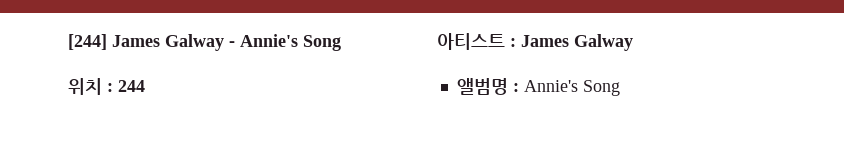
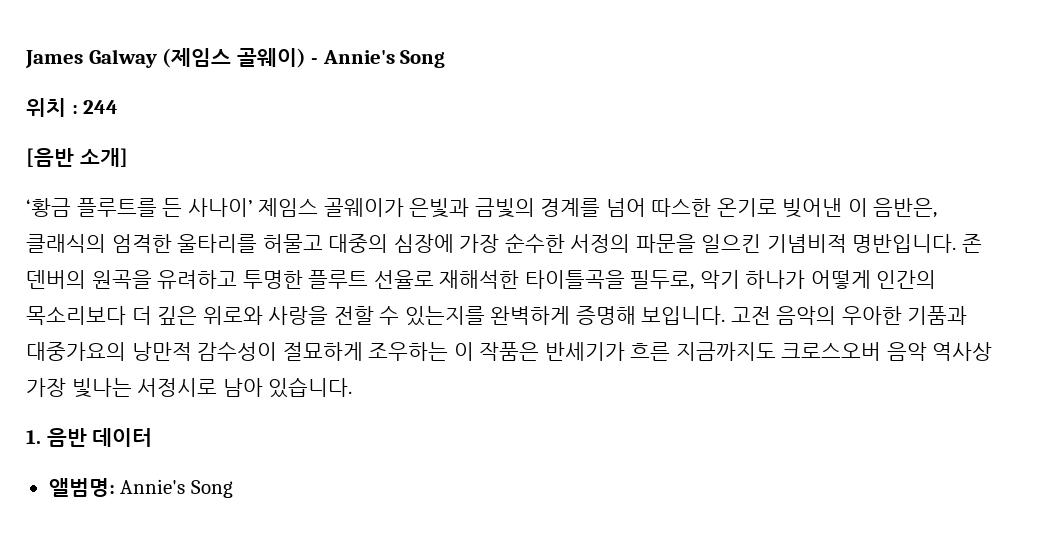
[68,34,224,51] [244] James Galway -> [25,48,306,68] James Galway (제임스 골웨이)
[437,33,633,51] [456,78,519,95] 아티스트 : James Galway // 앨범명 : -> [26,148,128,167] [26,198,938,218] [26,233,982,253] [26,270,937,290] [26,306,968,326] [26,342,993,361] [26,377,353,398] [26,428,153,447] [48,478,115,497] [음반 소개] // ‘황금 플루트를 든 사나이’ 제임스 골웨이가 은빛과 금빛의 경계를 넘어 따스한 온기로 빚어낸 이 음반은, 클래식의 엄격한 울타리를 허물고 대중의 심장에 가장 순수한 서정의 파문을 일으킨 기념비적 명반입니다. 존 덴버의 원곡을 유려하고 투명한 플루트 선율로 재해석한 타이틀곡을 필두로, 악기 하나가 어떻게 인간의 목소리보다 더 깊은 위로와 사랑을 전할 수 있는지를 완벽하게 증명해 보입니다. 고전 음악의 우아한 기품과 대중가요의 낭만적 감수성이 절묘하게 조우하는 이 작품은 반세기가 흐른 지금까지도 크로스오버 음악 역사상 가장 빛나는 서정시로 남아 있습니다. // 1. 음반 데이터 // 앨범명:

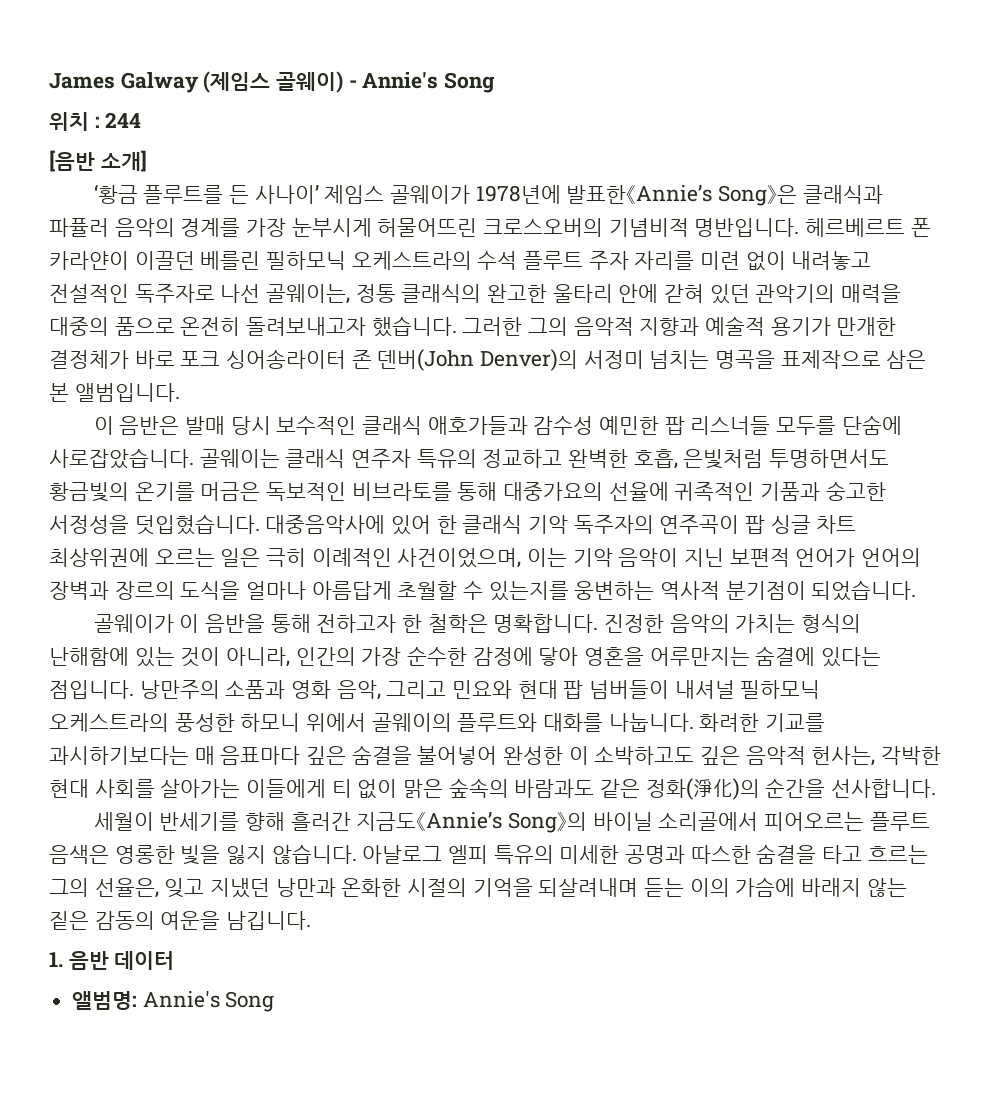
[409,198,938,218] [26,233,982,253] [26,270,937,290] [26,306,968,326] [26,342,993,361] [26,377,353,398] 은빛과 금빛의 경계를 넘어 따스한 온기로 빚어낸 이 음반은, 클래식의 엄격한 울타리를 허물고 대중의 심장에 가장 순수한 서정의 파문을 일으킨 기념비적 명반입니다. 존 덴버의 원곡을 유려하고 투명한 플루트 선율로 재해석한 타이틀곡을 필두로, 악기 하나가 어떻게 인간의 목소리보다 더 깊은 위로와 사랑을 전할 수 있는지를 완벽하게 증명해 보입니다. 고전 음악의 우아한 기품과 대중가요의 낭만적 감수성이 절묘하게 조우하는 이 작품은 반세기가 흐른 지금까지도 크로스오버 음악 역사상 가장 빛나는 서정시로 남아 있습니다. -> [475,185,883,206] [49,218,931,237] [49,251,872,271] [49,284,902,304] [49,316,897,337] [49,349,927,371] [49,383,180,402] [93,415,902,435] [49,448,890,469] [49,481,886,502] [49,514,857,535] [49,548,922,568] [49,580,917,601] [93,614,862,633] [49,646,882,667] [49,680,821,700] [49,713,826,732] [49,745,942,766] [49,778,937,800] [93,812,930,833] [49,844,928,865] [49,877,907,898] [49,911,312,930] 1978년에 발표한《Annie’s Song》은 클래식과 파퓰러 음악의 경계를 가장 눈부시게 허물어뜨린 크로스오버의 기념비적 명반입니다. 헤르베르트 폰 카라얀이 이끌던 베를린 필하모닉 오케스트라의 수석 플루트 주자 자리를 미련 없이 내려놓고 전설적인 독주자로 나선 골웨이는, 정통 클래식의 완고한 울타리 안에 갇혀 있던 관악기의 매력을 대중의 품으로 온전히 돌려보내고자 했습니다. 그러한 그의 음악적 지향과 예술적 용기가 만개한 결정체가 바로 포크 싱어송라이터 존 덴버(John Denver)의 서정미 넘치는 명곡을 표제작으로 삼은 본 앨범입니다. // 이 음반은 발매 당시 보수적인 클래식 애호가들과 감수성 예민한 팝 리스너들 모두를 단숨에 사로잡았습니다. 골웨이는 클래식 연주자 특유의 정교하고 완벽한 호흡, 은빛처럼 투명하면서도 황금빛의 온기를 머금은 독보적인 비브라토를 통해 대중가요의 선율에 귀족적인 기품과 숭고한 서정성을 덧입혔습니다. 대중음악사에 있어 한 클래식 기악 독주자의 연주곡이 팝 싱글 차트 최상위권에 오르는 일은 극히 이례적인 사건이었으며, 이는 기악 음악이 지닌 보편적 언어가 언어의 장벽과 장르의 도식을 얼마나 아름답게 초월할 수 있는지를 웅변하는 역사적 분기점이 되었습니다. // 골웨이가 이 음반을 통해 전하고자 한 철학은 명확합니다. 진정한 음악의 가치는 형식의 난해함에 있는 것이 아니라, 인간의 가장 순수한 감정에 닿아 영혼을 어루만지는 숨결에 있다는 점입니다. 낭만주의 소품과 영화 음악, 그리고 민요와 현대 팝 넘버들이 내셔널 필하모닉 오케스트라의 풍성한 하모니 위에서 골웨이의 플루트와 대화를 나눕니다. 화려한 기교를 과시하기보다는 매 음표마다 깊은 숨결을 불어넣어 완성한 이 소박하고도 깊은 음악적 헌사는, 각박한 현대 사회를 살아가는 이들에게 티 없이 맑은 숲속의 바람과도 같은 정화(淨化)의 순간을 선사합니다. // 세월이 반세기를 향해 흘러간 지금도《Annie’s Song》의 바이닐 소리골에서 피어오르는 플루트 음색은 영롱한 빛을 잃지 않습니다. 아날로그 엘피 특유의 미세한 공명과 따스한 숨결을 타고 흐르는 그의 선율은, 잊고 지냈던 낭만과 온화한 시절의 기억을 되살려내며 듣는 이의 가슴에 바래지 않는 짙은 감동의 여운을 남깁니다.

